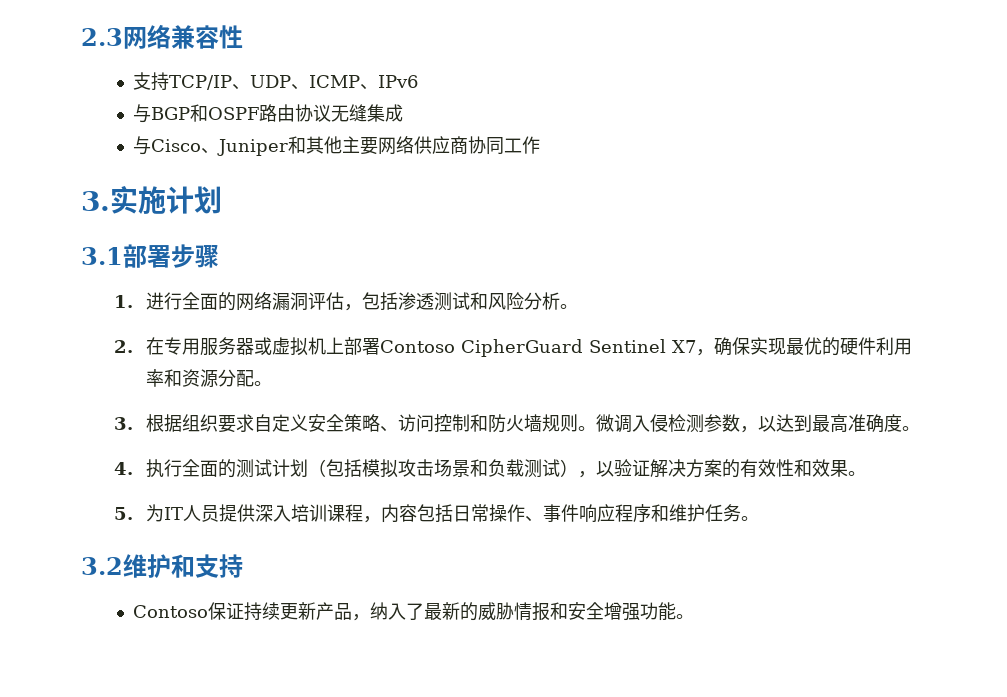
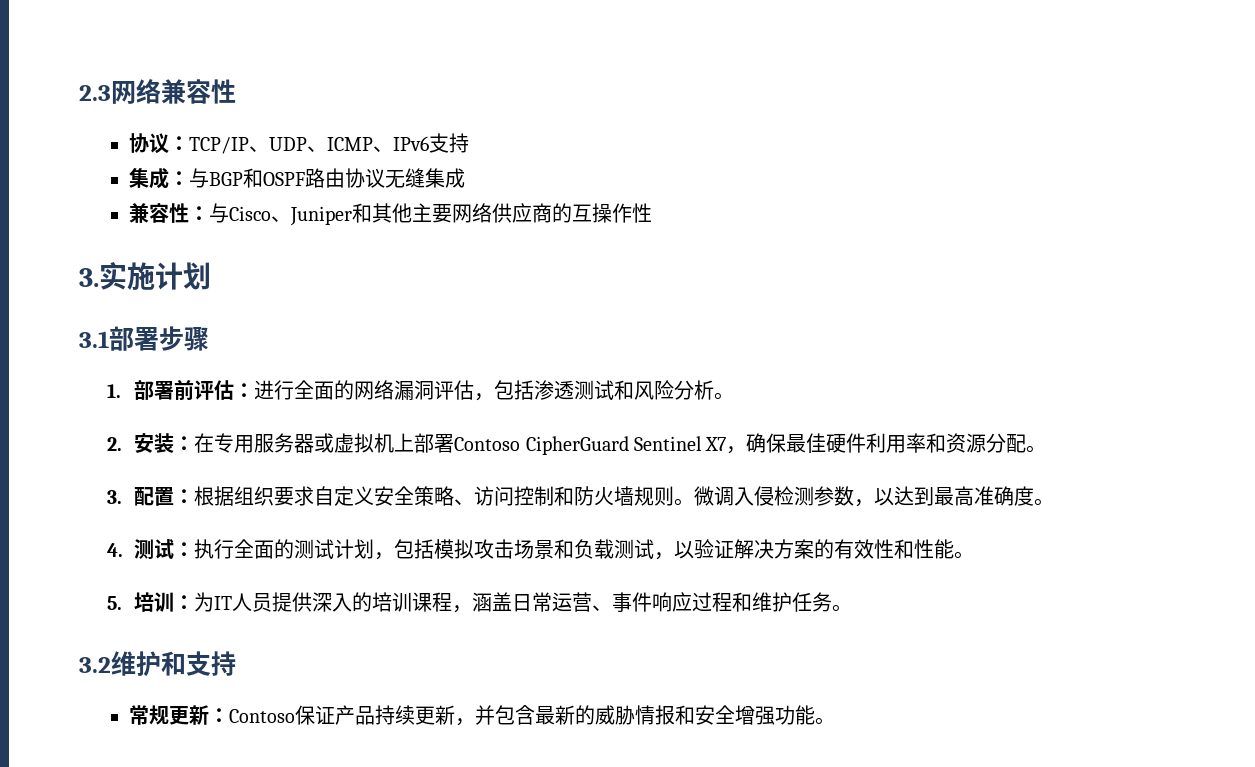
[133,72,170,91] 支持 -> [128,133,189,154] 协议：
(419, 81) // -> [428,133,469,153] [128,167,189,189] 支持 // 集成：
(404, 113) none -> [128,203,209,223] 兼容性：
[468,136,541,155] 协同工作 -> [551,203,652,223] 的互操作性
(133, 301) none -> [134,380,255,401] 部署前评估：
(133, 346) none -> [134,433,195,453] 安装：
[750,337,841,356] 实现最优的 -> [786,433,827,453] 最佳
(133, 423) none -> [134,487,195,506] 配置：
(133, 468) none -> [134,539,195,559] 测试：
[308,459,327,477] （ -> [374,552,395,560] ，
[560,459,579,477] ） -> (655, 549) none
[812,459,849,477] 效果 -> [914,539,955,559] 性能
(133, 513) none -> [134,592,195,612] 培训：
(292, 513) none -> [352,592,373,612] 的
[381,504,526,523] 内容包括日常操作 -> [472,592,593,612] 涵盖日常运营
[615,504,652,523] 程序 -> [692,592,733,612] 过程
(243, 566) none -> [128,705,229,725] 常规更新：
(245, 611) none -> [334,705,375,725] 产品
[316,602,425,621] 产品，纳入了 -> [454,705,535,726] ，并包含

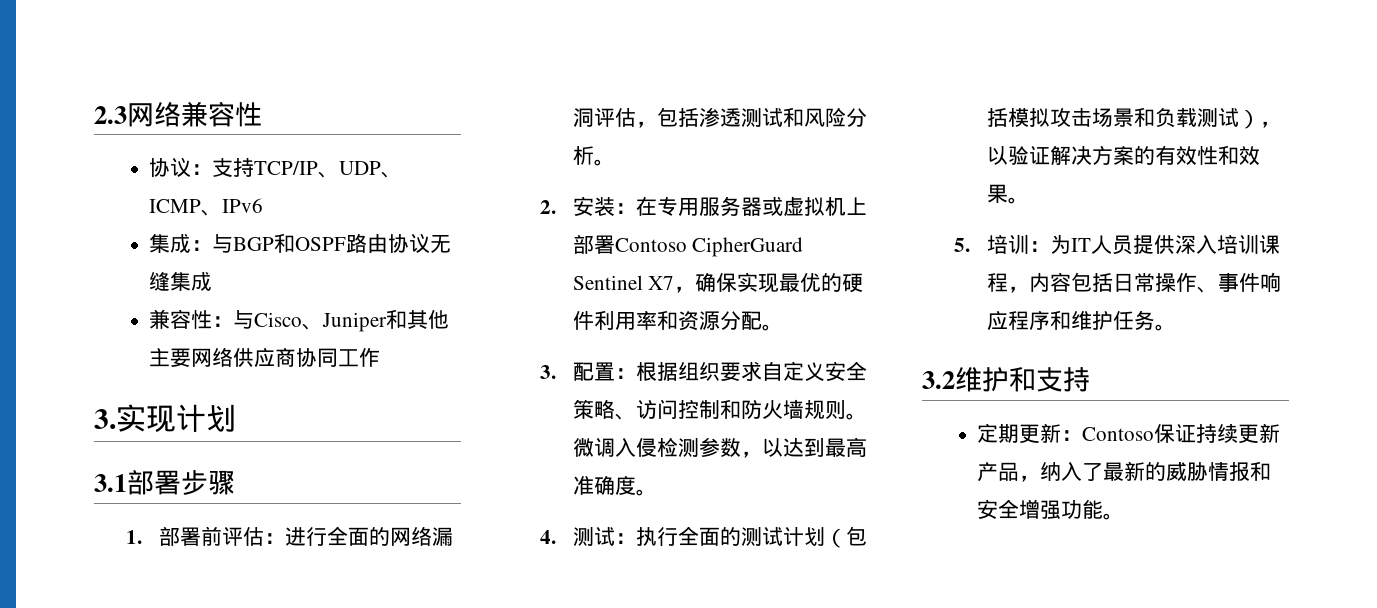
(189, 143) none -> [212,157,255,177] 支持
[428,133,469,153] 支持 -> (264, 205) none
[551,203,652,223] 的互操作性 -> [296,348,381,368] 协同工作
[127,262,155,290] 施 -> [146,405,176,433] 现
[786,433,827,453] 最佳 -> [737,272,843,293] 实现最优的
[374,552,395,560] ， -> [824,528,846,548] （
(655, 549) none -> [1238,109,1260,129] ）
[914,539,955,559] 性能 -> [1238,146,1260,165] [986,184,1008,203] 效果
[352,592,373,612] 的 -> (1217, 244) none
[472,592,593,612] 涵盖日常运营 -> [1028,272,1197,292] 内容包括日常操作
[692,592,733,612] 过程 -> [1007,310,1050,330] 程序
[128,705,169,725] 常规 -> [977,423,1020,443] 定期
[334,705,375,725] 产品 -> (1197, 433) none
[454,705,535,726] ，并包含 -> [977,462,1104,482] 产品，纳入了

